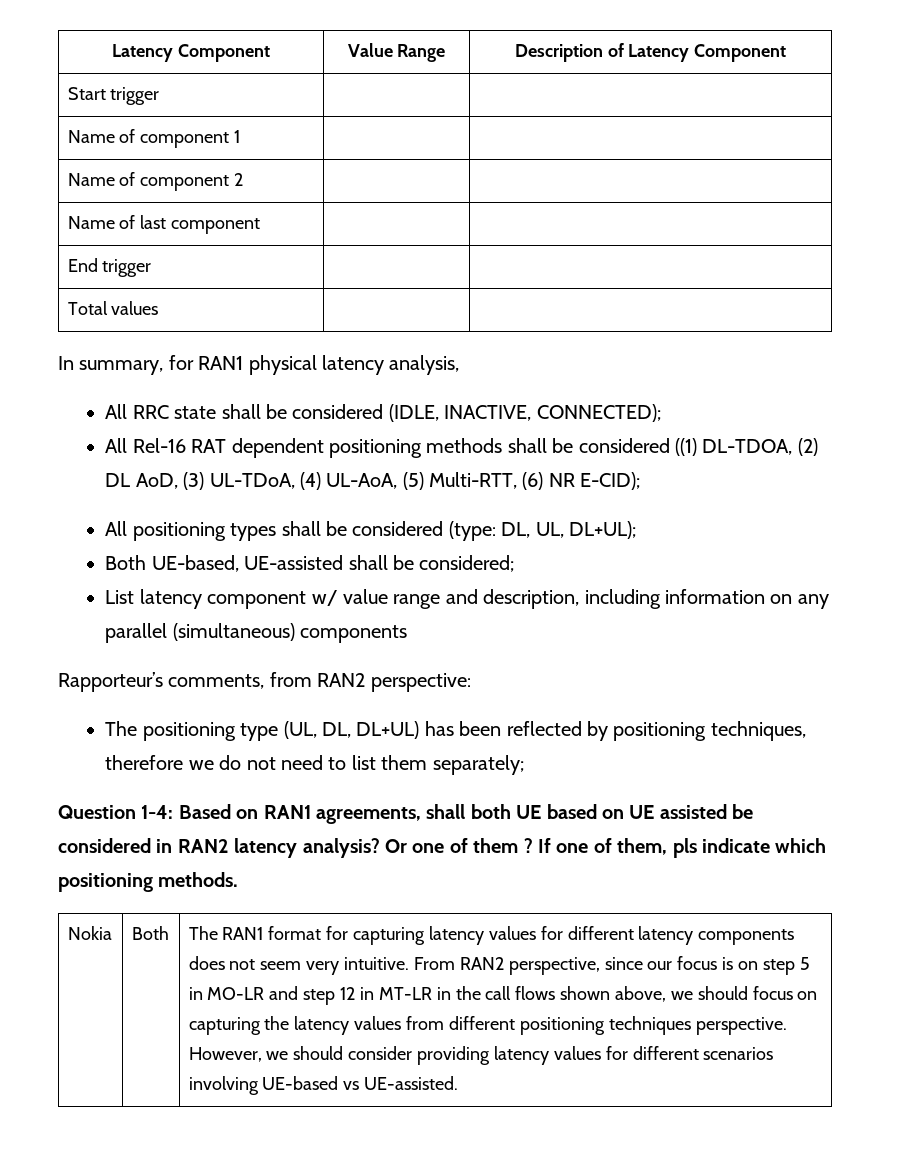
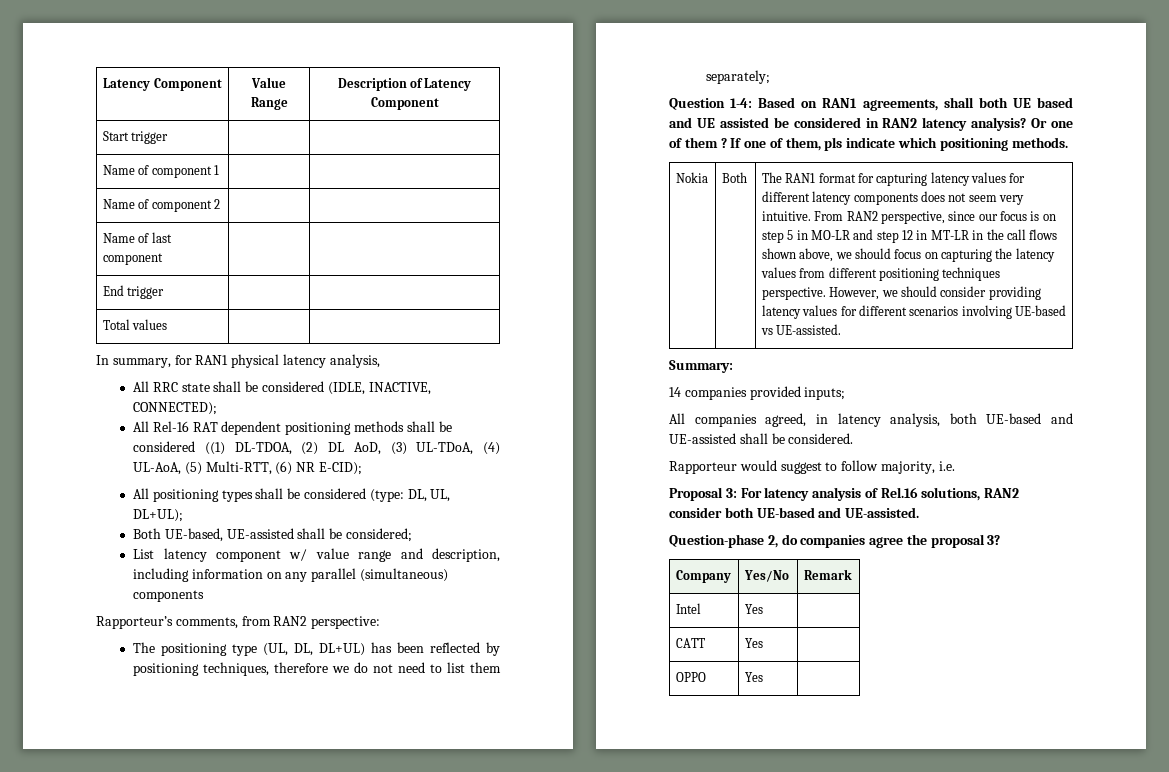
[601,809,624,819] on -> [669,117,692,128] and
(459, 1083) none -> [669,360,733,373] [669,386,846,400] [669,413,1073,427] [669,433,854,444] [669,460,955,474] [669,487,1020,501] [669,507,920,518] [669,534,1001,548] [675,570,731,583] [743,570,789,582] [803,569,852,580] [675,603,701,614] [744,604,763,614] [675,638,705,648] [744,638,763,648] [675,672,706,682] [744,672,763,682] // Summary: // 14 companies provided inputs; // All companies agreed, in latency analysis, both UE-based and UE-assisted shall be considered. // Rapporteur would suggest to follow majority, i.e. // Proposal 3: For latency analysis of Rel.16 solutions, RAN2 consider both UE-based and UE-assisted. // Question-phase 2, do companies agree the proposal 3? // Company | Yes/No | Remark // Intel | Yes | // CATT | Yes | // OPPO | Yes |

